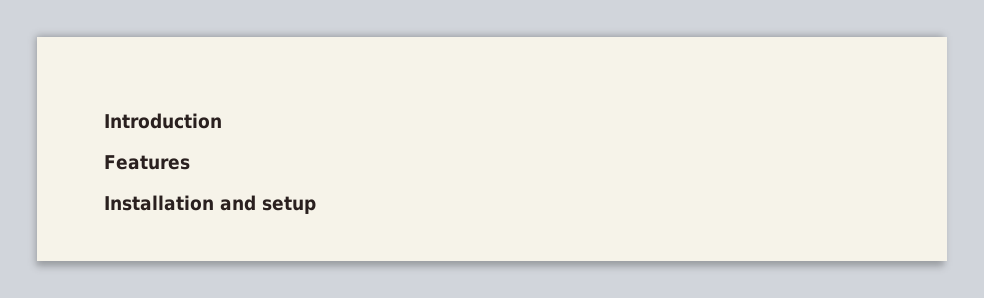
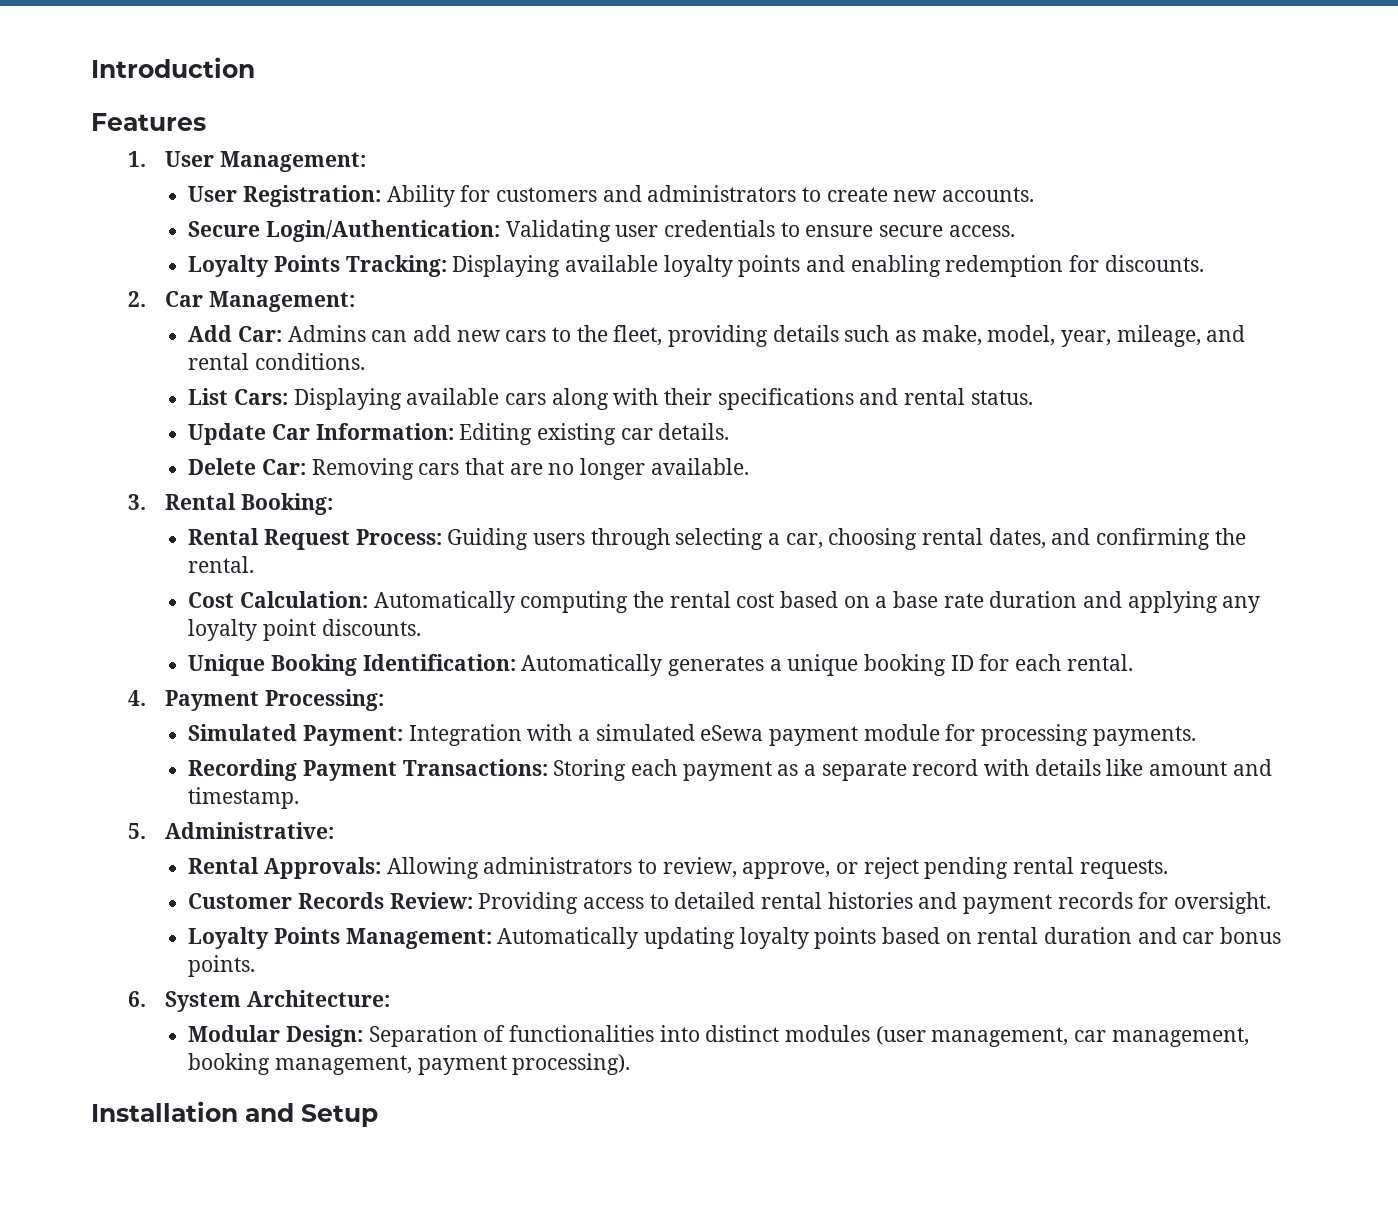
(190, 162) none -> [128,151,366,172] [188,185,1035,207] [188,220,1015,242] [188,255,1204,277] [128,291,355,312] [188,325,1246,347] [188,353,366,370] [188,388,1033,410] [188,423,730,445] [188,458,749,480] [128,493,333,515] [188,528,1246,550] [188,556,255,573] [188,591,1261,613] [188,619,421,641] [188,654,1133,676] [128,689,384,711] [188,724,1196,746] [188,759,1272,781] [188,787,300,809] [128,822,335,839] [188,857,1168,879] [188,892,1272,914] [188,927,1282,949] [188,955,256,977] [128,990,390,1012] [188,1025,1249,1047] [188,1053,631,1075] // 1. User Management: // User Registration: Ability for customers and administrators to create new accounts. // Secure Login/Authentication: Validating user credentials to ensure secure access. // Loyalty Points Tracking: Displaying available loyalty points and enabling redemption for discounts. // 2. Car Management: // Add Car: Admins can add new cars to the fleet, providing details such as make, model, year, mileage, and rental conditions. // List Cars: Displaying available cars along with their specifications and rental status. // Update Car Information: Editing existing car details. // Delete Car: Removing cars that are no longer available. // 3. Rental Booking: // Rental Request Process: Guiding users through selecting a car, choosing rental dates, and confirming the rental. // Cost Calculation: Automatically computing the rental cost based on a base rate duration and applying any loyalty point discounts. // Unique Booking Identification: Automatically generates a unique booking ID for each rental. // 4. Payment Processing: // Simulated Payment: Integration with a simulated eSewa payment module for processing payments. // Recording Payment Transactions: Storing each payment as a separate record with details like amount and timestamp. // 5. Administrative: // Rental Approvals: Allowing administrators to review, approve, or reject pending rental requests. // Customer Records Review: Providing access to detailed rental histories and payment records for oversight. // Loyalty Points Management: Automatically updating loyalty points based on rental duration and car bonus points. // 6. System Architecture: // Modular Design: Separation of functionalities into distinct modules (user management, car management, booking management, payment processing).
[262,196,316,214] setup -> [301,1104,378,1127] Setup

